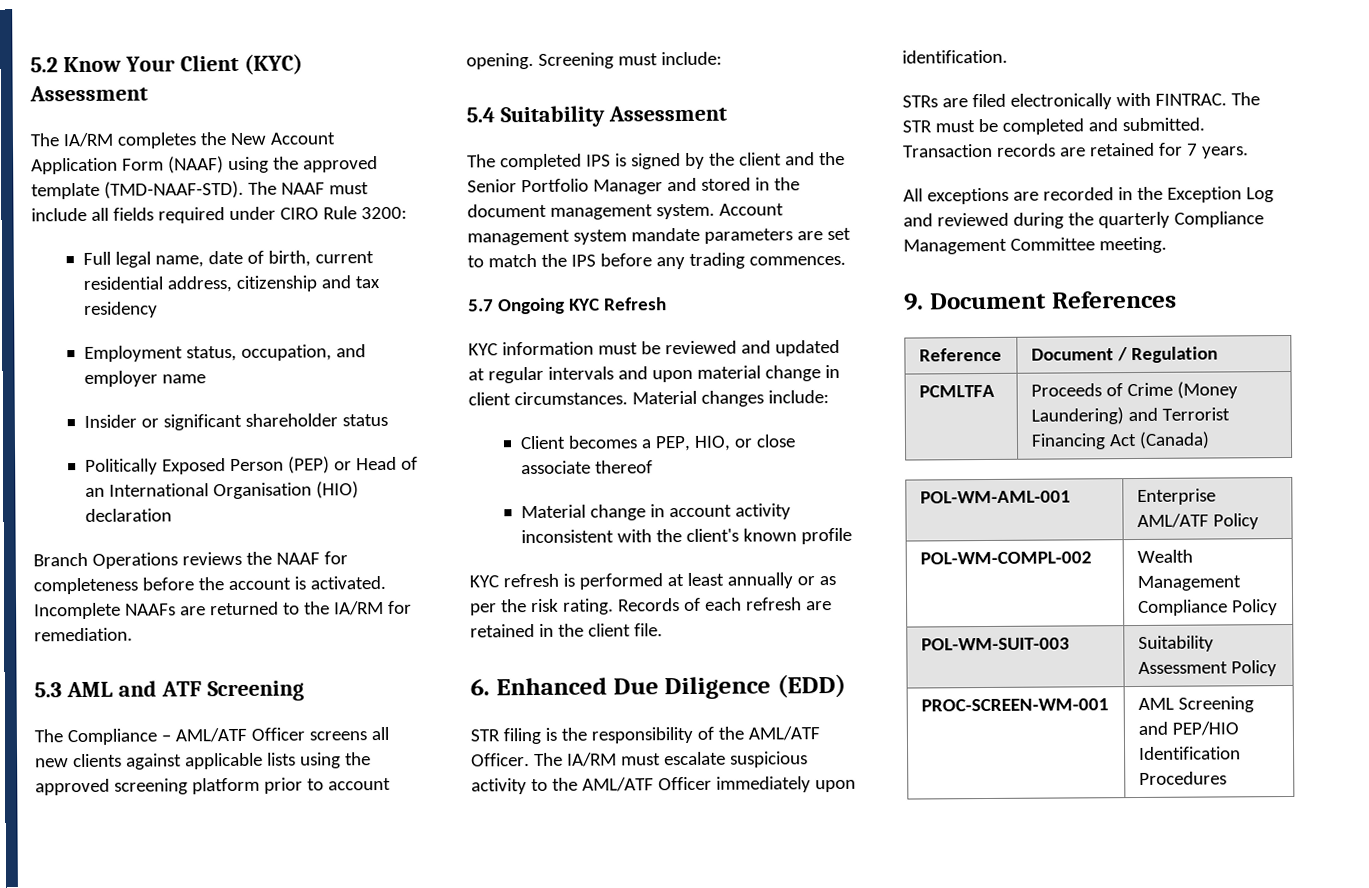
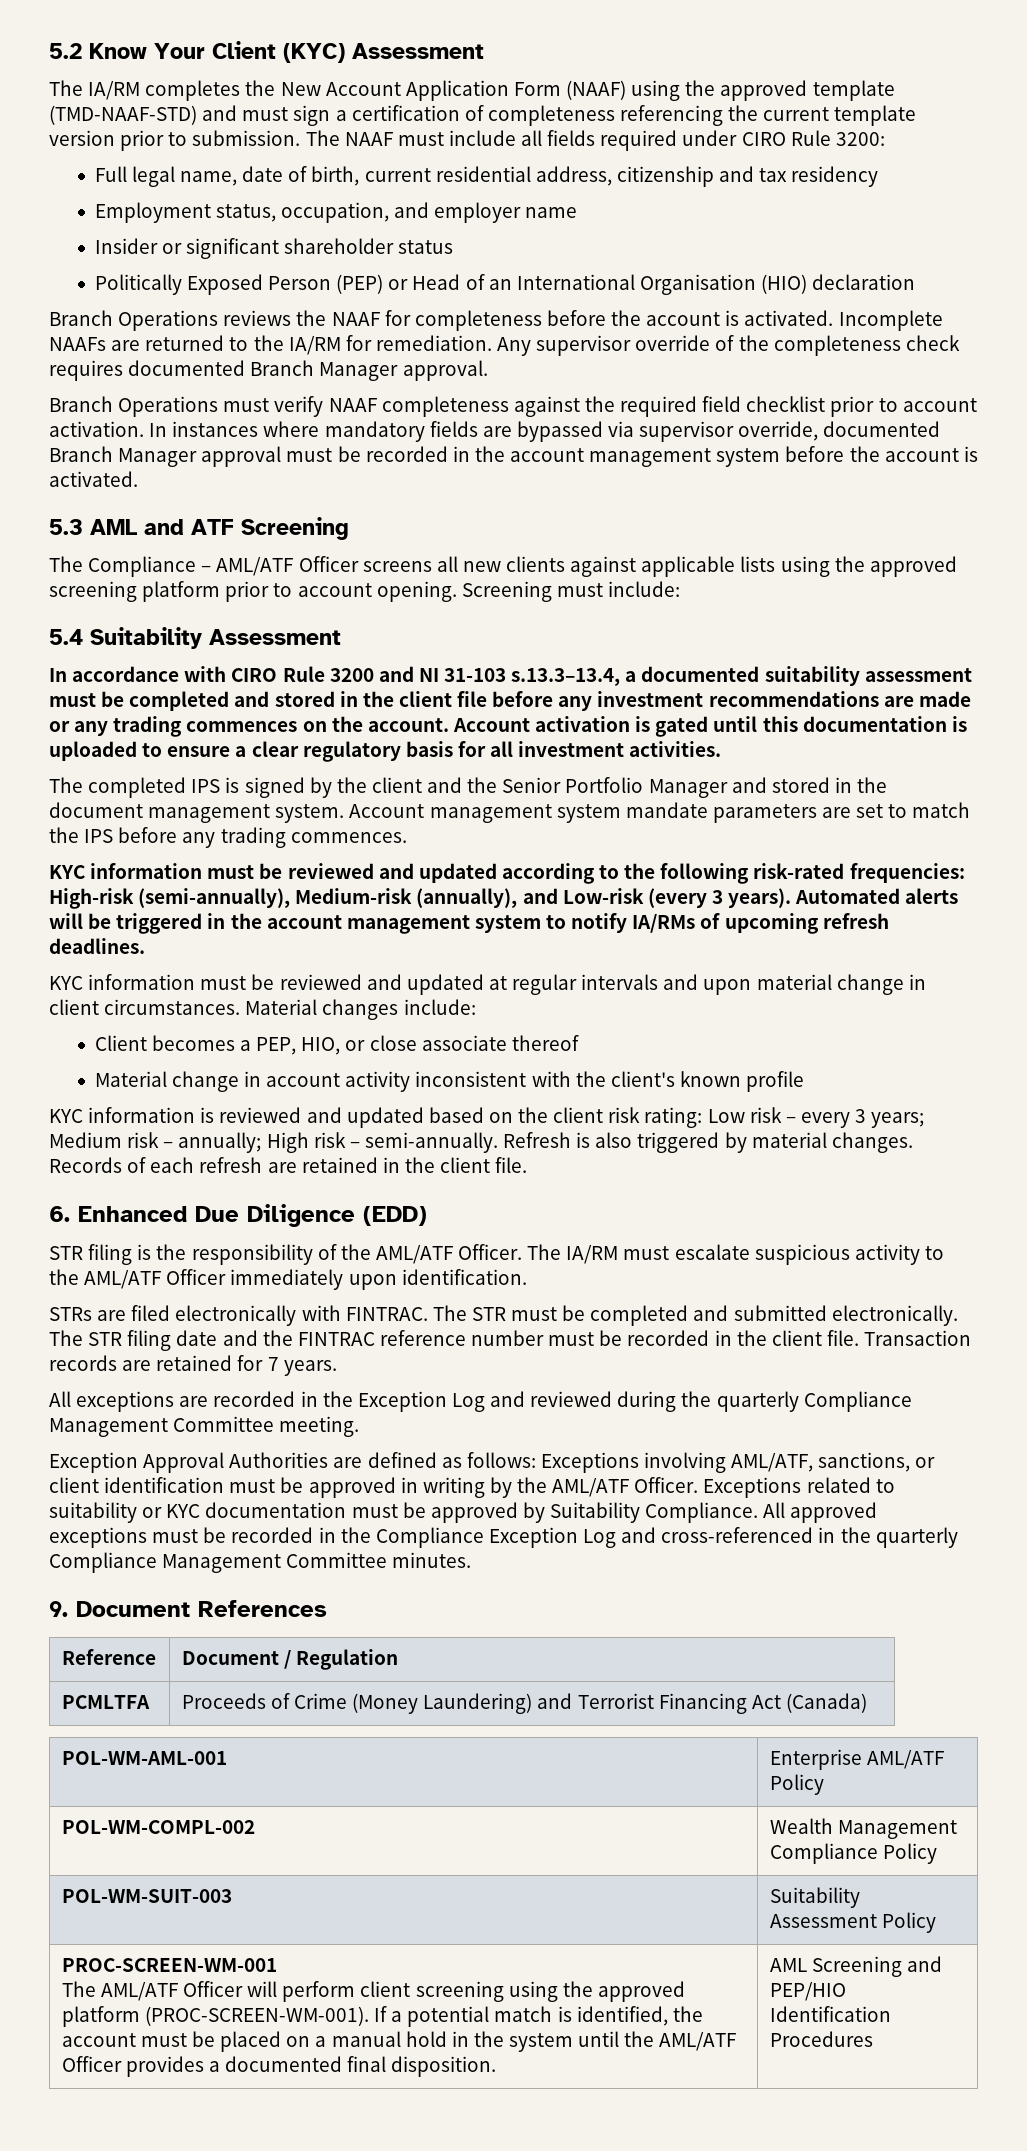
[103,180,244,199] (TMD-NAAF-STD). -> [49,105,917,126] [49,130,301,151] (TMD-NAAF-STD) and must sign a certification of completeness referencing the current template version prior to submission.
(133, 634) none -> [497,335,960,356] [49,360,488,381] [49,396,977,417] [49,421,941,442] [49,446,978,467] [49,471,138,487] Any supervisor override of the completeness check requires documented Branch Manager approval. // Branch Operations must verify NAAF completeness against the required field checklist prior to account activation. In instances where mandatory fields are bypassed via supervisor override, documented Branch Manager approval must be recorded in the account management system before the account is activated.
(727, 113) none -> [49,666,972,686] [49,691,971,711] [49,716,967,737] [49,741,722,762] // In accordance with CIRO Rule 3200 and NI 31-103 s.13.3–13.4, a documented suitability assessment must be completed and stored in the client file before any investment recommendations are made or any trading commences on the account. Account activation is gated until this documentation is uploaded to ensure a clear regulatory basis for all investment activities.
[468,297,667,315] 5.7 Ongoing KYC Refresh -> [49,863,965,884] [49,888,959,909] [49,913,889,934] [49,938,145,954] KYC information must be reviewed and updated according to the following risk-rated frequencies: High-risk (semi-annually), Medium-risk (annually), and Low-risk (every 3 years). Automated alerts will be triggered in the account management system to notify IA/RMs of upcoming refresh deadlines.
[502,572,836,590] [470,598,614,616] refresh is performed at least annually or as per the risk rating. -> [88,1107,925,1128] [49,1132,913,1153] information is reviewed and updated based on the client risk rating: Low risk – every 3 years; Medium risk – annually; High risk – semi-annually. Refresh is also triggered by material changes.
[1121,117,1205,132] submitted. -> [733,1305,958,1326] [49,1330,859,1351] submitted electronically. The STR filing date and the FINTRAC reference number must be recorded in the client file.
(1167, 245) none -> [49,1452,936,1473] [49,1477,895,1498] [49,1502,878,1523] [49,1527,958,1548] [49,1552,472,1573] // Exception Approval Authorities are defined as follows: Exceptions involving AML/ATF, sanctions, or client identification must be approved in writing by the AML/ATF Officer. Exceptions related to suitability or KYC documentation must be approved by Suitability Compliance. All approved exceptions must be recorded in the Compliance Exception Log and cross-referenced in the quarterly Compliance Management Committee minutes.
(1109, 705) none -> [61,1981,685,2002] [61,2006,703,2027] [61,2031,737,2052] [61,2056,497,2077] // The AML/ATF Officer will perform client screening using the approved platform (PROC-SCREEN-WM-001). If a potential match is identified, the account must be placed on a manual hold in the system until the AML/ATF Officer provides a documented final disposition.

